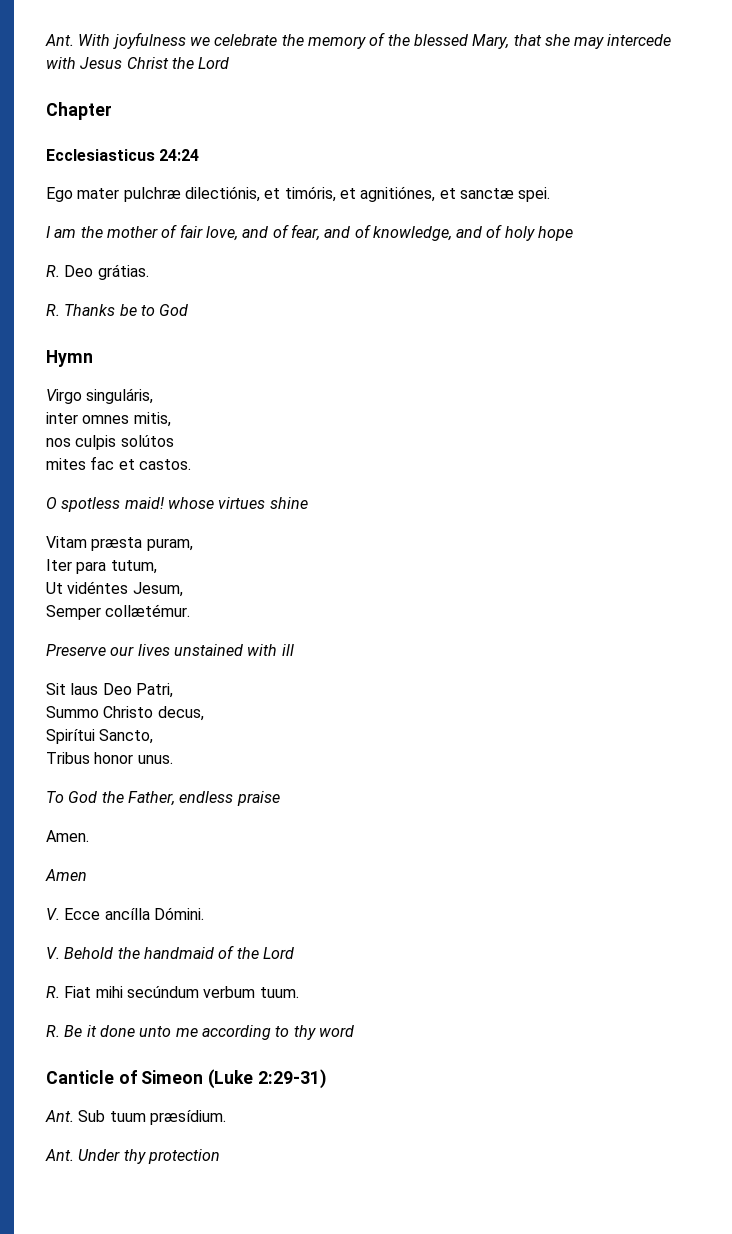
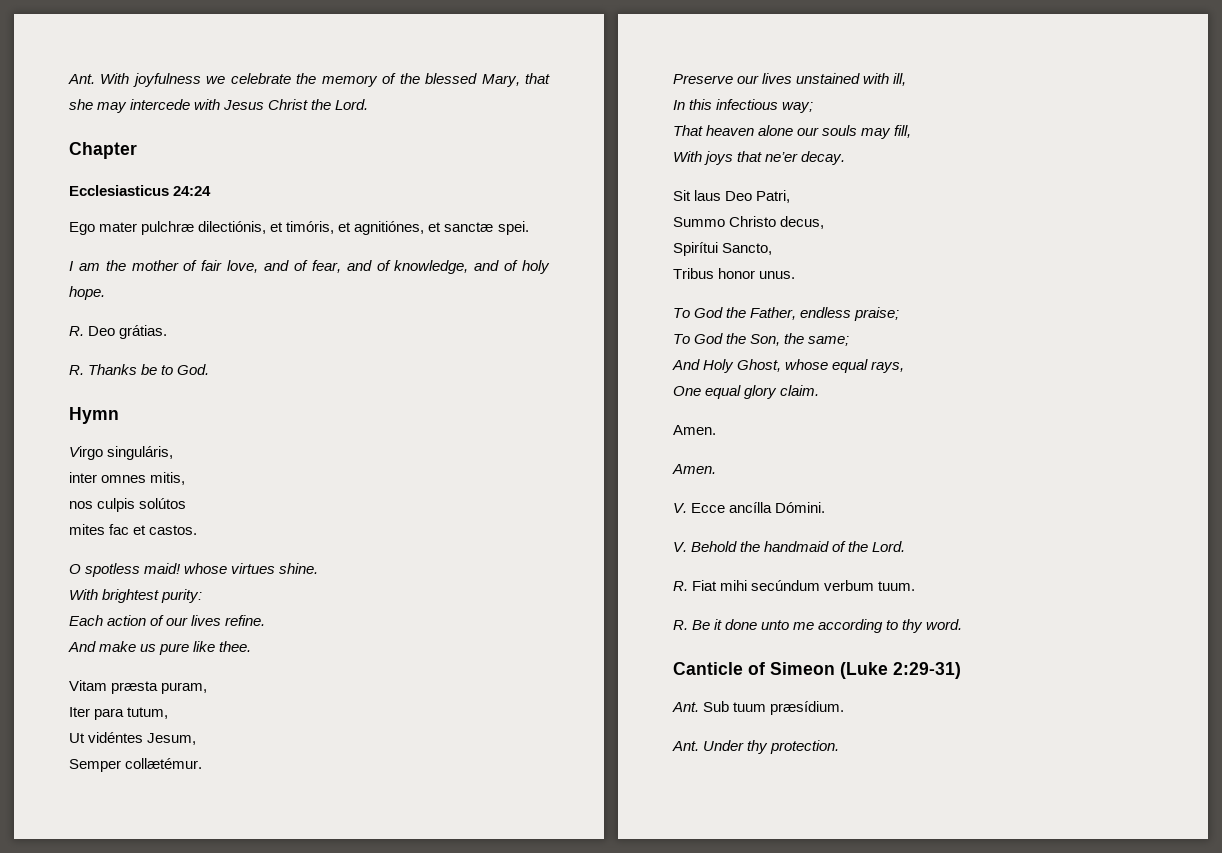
[198,57,230,69] Lord -> [335,99,369,110] Lord.
[538,226,574,241] hope -> [69,286,105,300] hope.
[159,304,189,316] God -> [177,364,210,375] God.
[269,497,308,509] shine -> [279,563,319,574] [69,589,203,603] [69,615,266,626] [68,641,252,655] shine. // With brightest purity: // Each action of our lives refine. // And make us pure like thee.
[281,644,294,656] ill -> [893,73,907,86] [673,99,814,113] [673,125,912,139] [673,151,846,165] ill, // In this infectious way; // That heaven alone our souls may fill, // With joys that ne’er decay.
[236,791,280,806] [46,830,89,842] [45,869,87,881] praise // Amen. // Amen -> [854,307,900,321] [673,333,850,346] [672,359,905,373] [673,385,820,399] [673,425,716,435] [672,464,716,474] praise; // To God the Son, the same; // And Holy Ghost, whose equal rays, // One equal glory claim. // Amen. // Amen.
[262,947,294,959] Lord -> [872,541,906,552] Lord.
[318,1025,354,1037] word -> [926,619,963,630] word.
[147,1149,220,1164] protection -> [770,740,840,754] protection.

